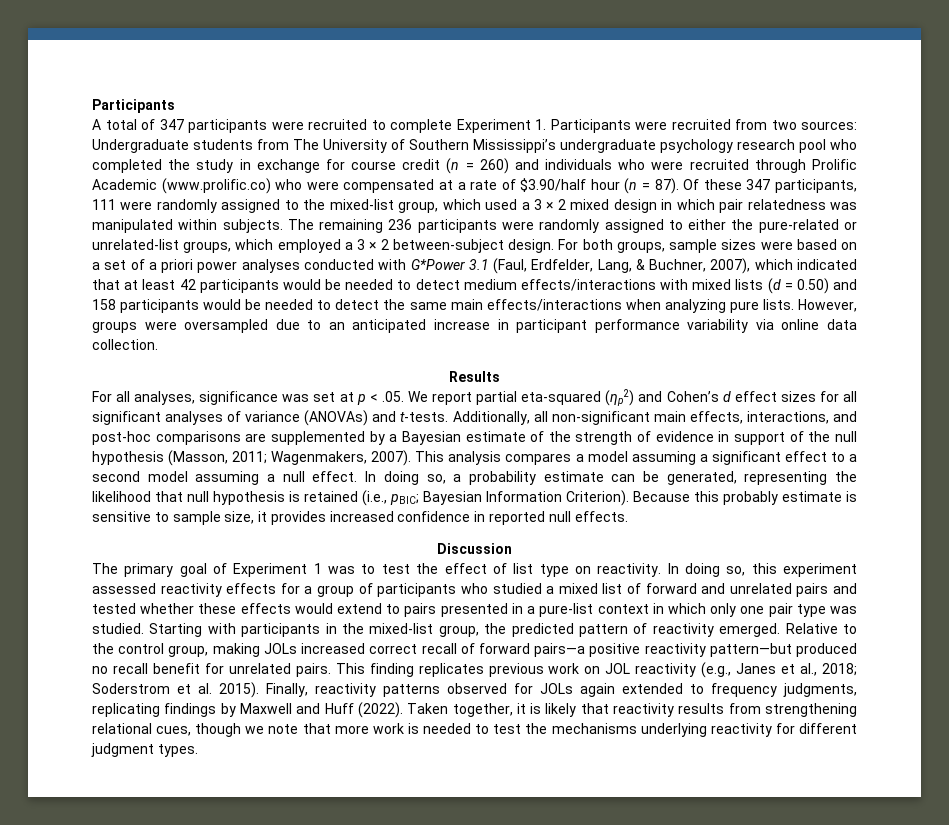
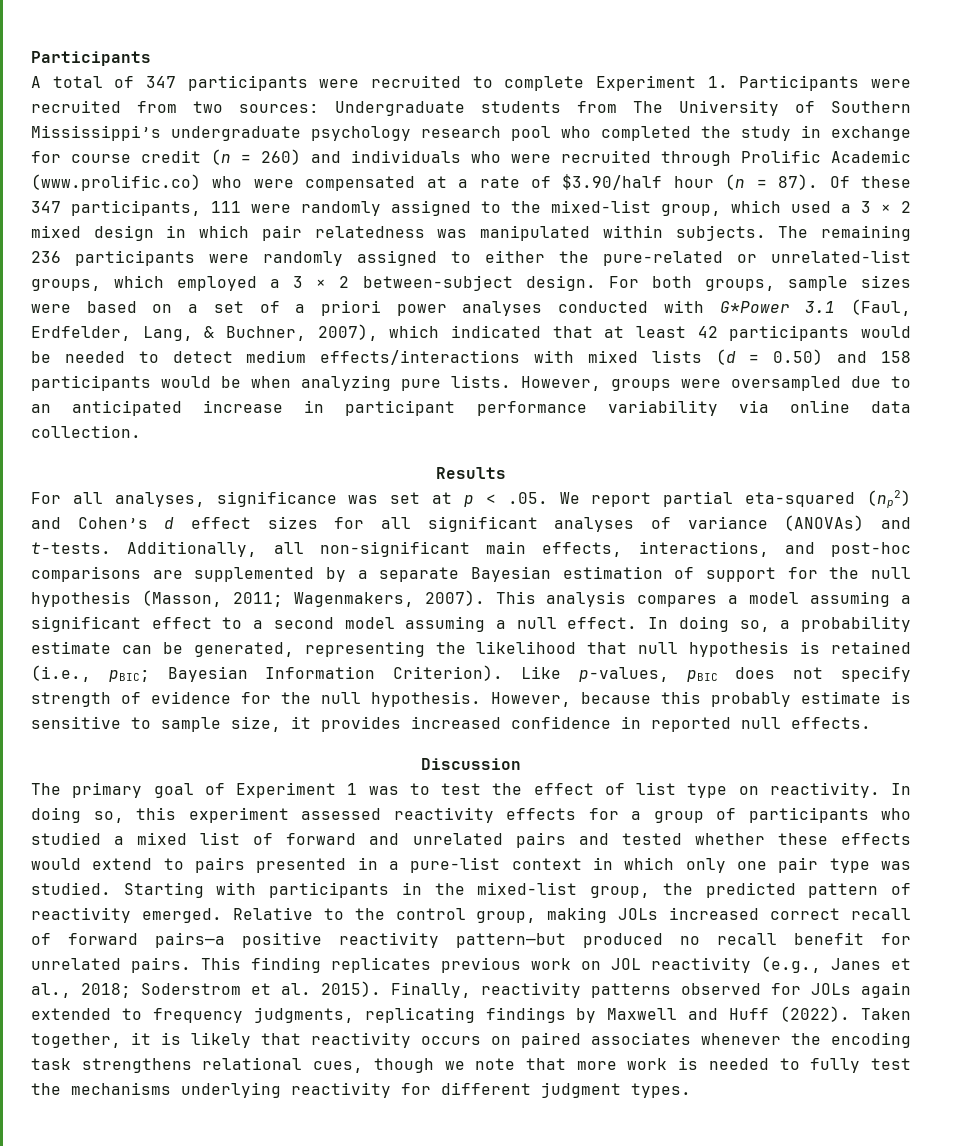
[265,299,622,311] needed to detect the same main effects/interactions -> (241, 382) none
[401,431,804,445] Bayesian estimate of the strength of evidence in support of -> [379,566,818,582] separate Bayesian estimation of support for
[633,491,690,502] Because -> [521,666,911,682] [31,691,651,707] Like p-values, pBIC does not specify strength of evidence for the null hypothesis. However, because
[678,703,857,717] results from strengthening -> [421,1032,911,1048] [31,1058,192,1073] occurs on paired associates whenever the encoding task strengthens
(490, 729) none -> [810,1058,861,1073] fully

